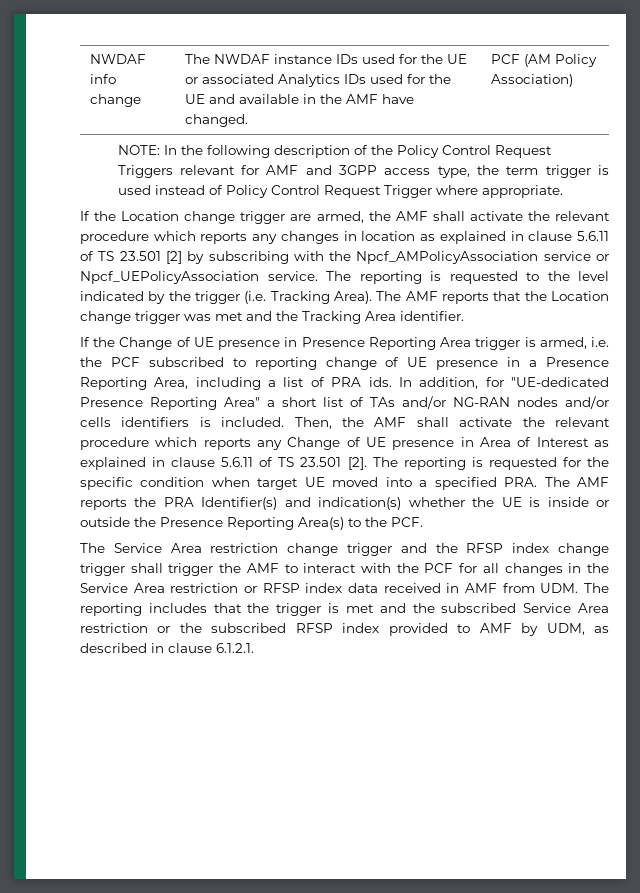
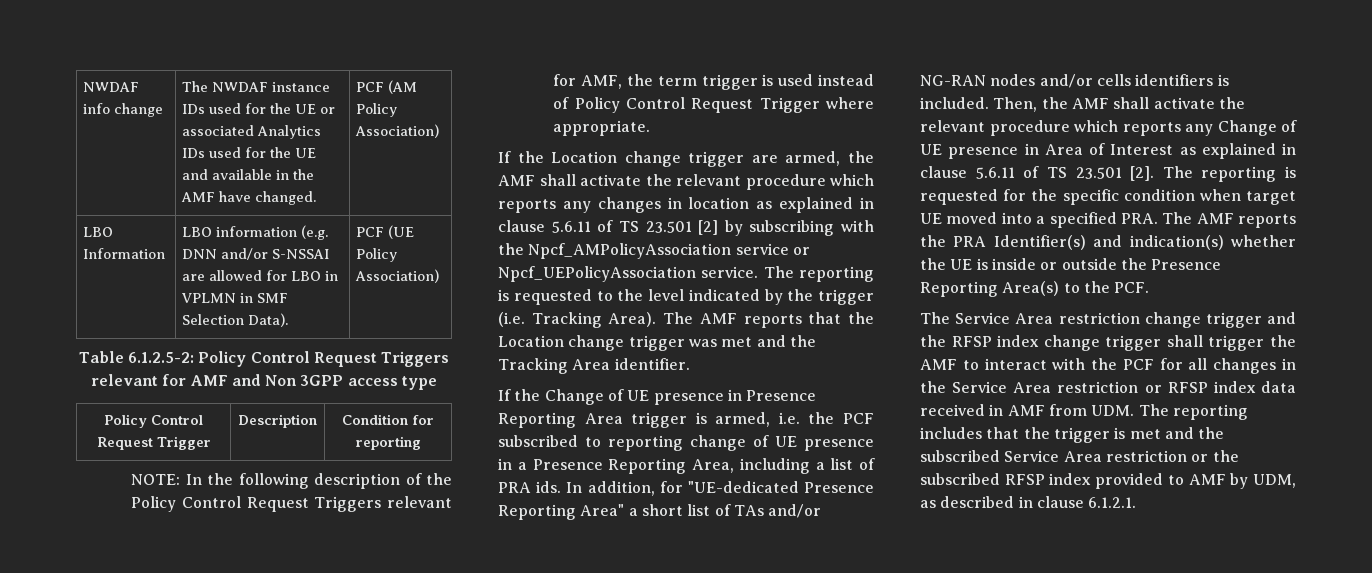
(574, 80) none -> [83,227,114,237] [83,248,166,259] [182,225,329,240] [182,248,330,260] [182,270,339,281] [181,293,289,303] [182,313,289,327] [356,225,415,239] [356,248,398,262] [355,269,440,283] [78,351,450,367] [90,374,438,390] [104,414,203,428] [96,436,211,450] [238,414,317,428] [342,414,434,425] [355,436,421,450] // LBO Information | LBO information (e.g. DNN and/or S-NSSAI are allowed for LBO in VPLMN in SMF Selection Data). | PCF (UE Policy Association) // Table 6.1.2.5-2: Policy Control Request Triggers relevant for AMF and Non 3GPP access type // Policy Control Request Trigger | Description | Condition for reporting
[266,165,470,178] AMF and 3GPP access type, -> [581,75,623,89] AMF,

